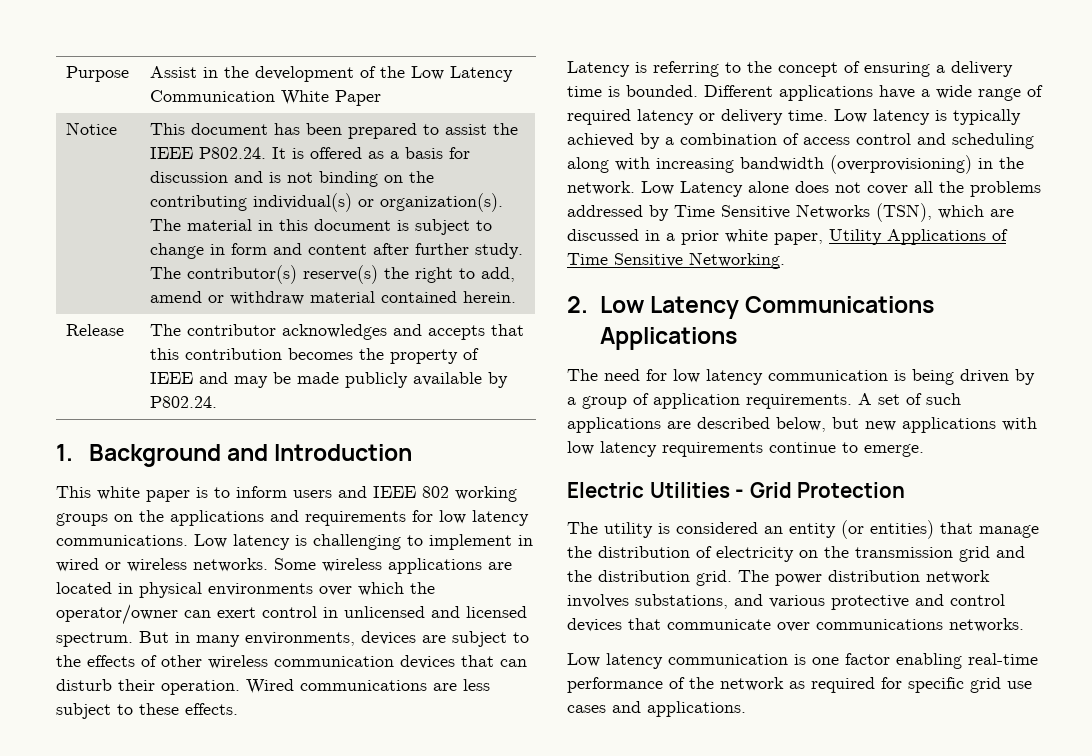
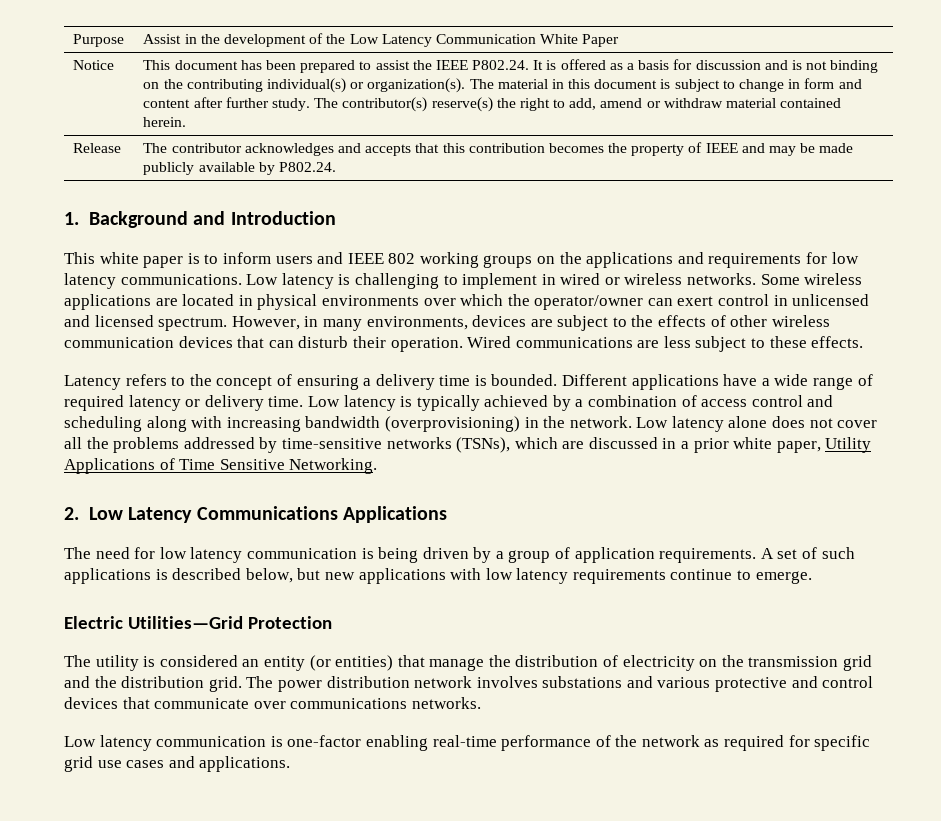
[139,631,169,643] But -> [231,316,300,330] However,
[635,61,719,77] is referring -> [125,374,167,386] refers
[680,181,743,197] Latency -> [671,416,724,432] latency
[674,203,932,222] Time Sensitive Networks (TSN), -> [281,437,511,453] time-sensitive networks (TSNs),
[667,421,691,429] are -> [155,569,168,580] is
[649,482,792,498] Utilities - Grid -> [127,616,243,629] Utilities—Grid
[635,594,728,609] substations, -> [542,676,623,688] substations
[812,653,890,665] one factor -> [287,735,362,747] one-factor

